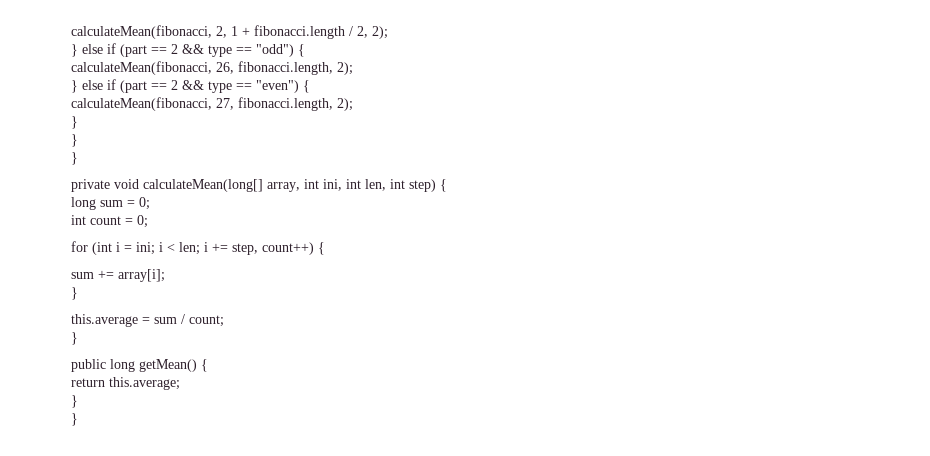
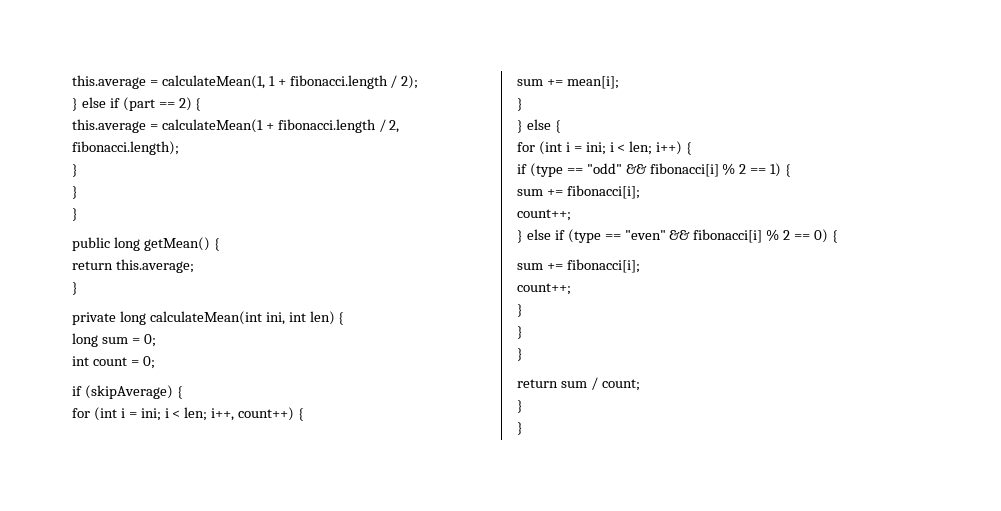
[71,25,227,39] calculateMean(fibonacci, 2, -> [72,75,265,89] this.average = calculateMean(1,
[357,26,388,39] [71,43,305,57] [71,61,353,75] [71,79,310,93] [71,97,353,111] [71,116,78,129] [71,134,78,147] [71,152,78,165] [71,179,447,192] [71,197,150,210] [71,215,148,228] [71,241,325,255] [71,269,165,282] [71,287,78,300] [71,314,224,327] 2, 2); // } else if (part == 2 && type == "odd") { // calculateMean(fibonacci, 26, fibonacci.length, 2); // } else if (part == 2 && type == "even") { // calculateMean(fibonacci, 27, fibonacci.length, 2); // } // } // } // private void calculateMean(long[] array, int ini, int len, int step) { // long sum = 0; // int count = 0; // for (int i = ini; i < len; i += step, count++) { // sum += array[i]; // } // this.average = sum / count; -> [401,75,419,89] [72,97,202,111] [72,119,400,133] [72,141,179,155] [72,164,78,177] [72,186,78,199] 2); // } else if (part == 2) { // this.average = calculateMean(1 + fibonacci.length / 2, fibonacci.length); // } // }
(78, 401) none -> [72,311,345,325] [72,333,156,347] [72,356,155,369] [72,385,183,399] [72,407,305,421] [517,76,619,89] [517,98,523,111] [517,119,561,133] [517,141,693,155] [517,163,792,177] [517,185,640,199] [517,209,571,221] [517,229,838,243] [517,259,640,273] [517,283,571,295] [517,304,523,317] [517,326,523,339] [517,348,523,361] [517,377,640,391] [517,400,523,413] // private long calculateMean(int ini, int len) { // long sum = 0; // int count = 0; // if (skipAverage) { // for (int i = ini; i < len; i++, count++) { // sum += mean[i]; // } // } else { // for (int i = ini; i < len; i++) { // if (type == "odd" && fibonacci[i] % 2 == 1) { // sum += fibonacci[i]; // count++; // } else if (type == "even" && fibonacci[i] % 2 == 0) { // sum += fibonacci[i]; // count++; // } // } // } // return sum / count; // }

